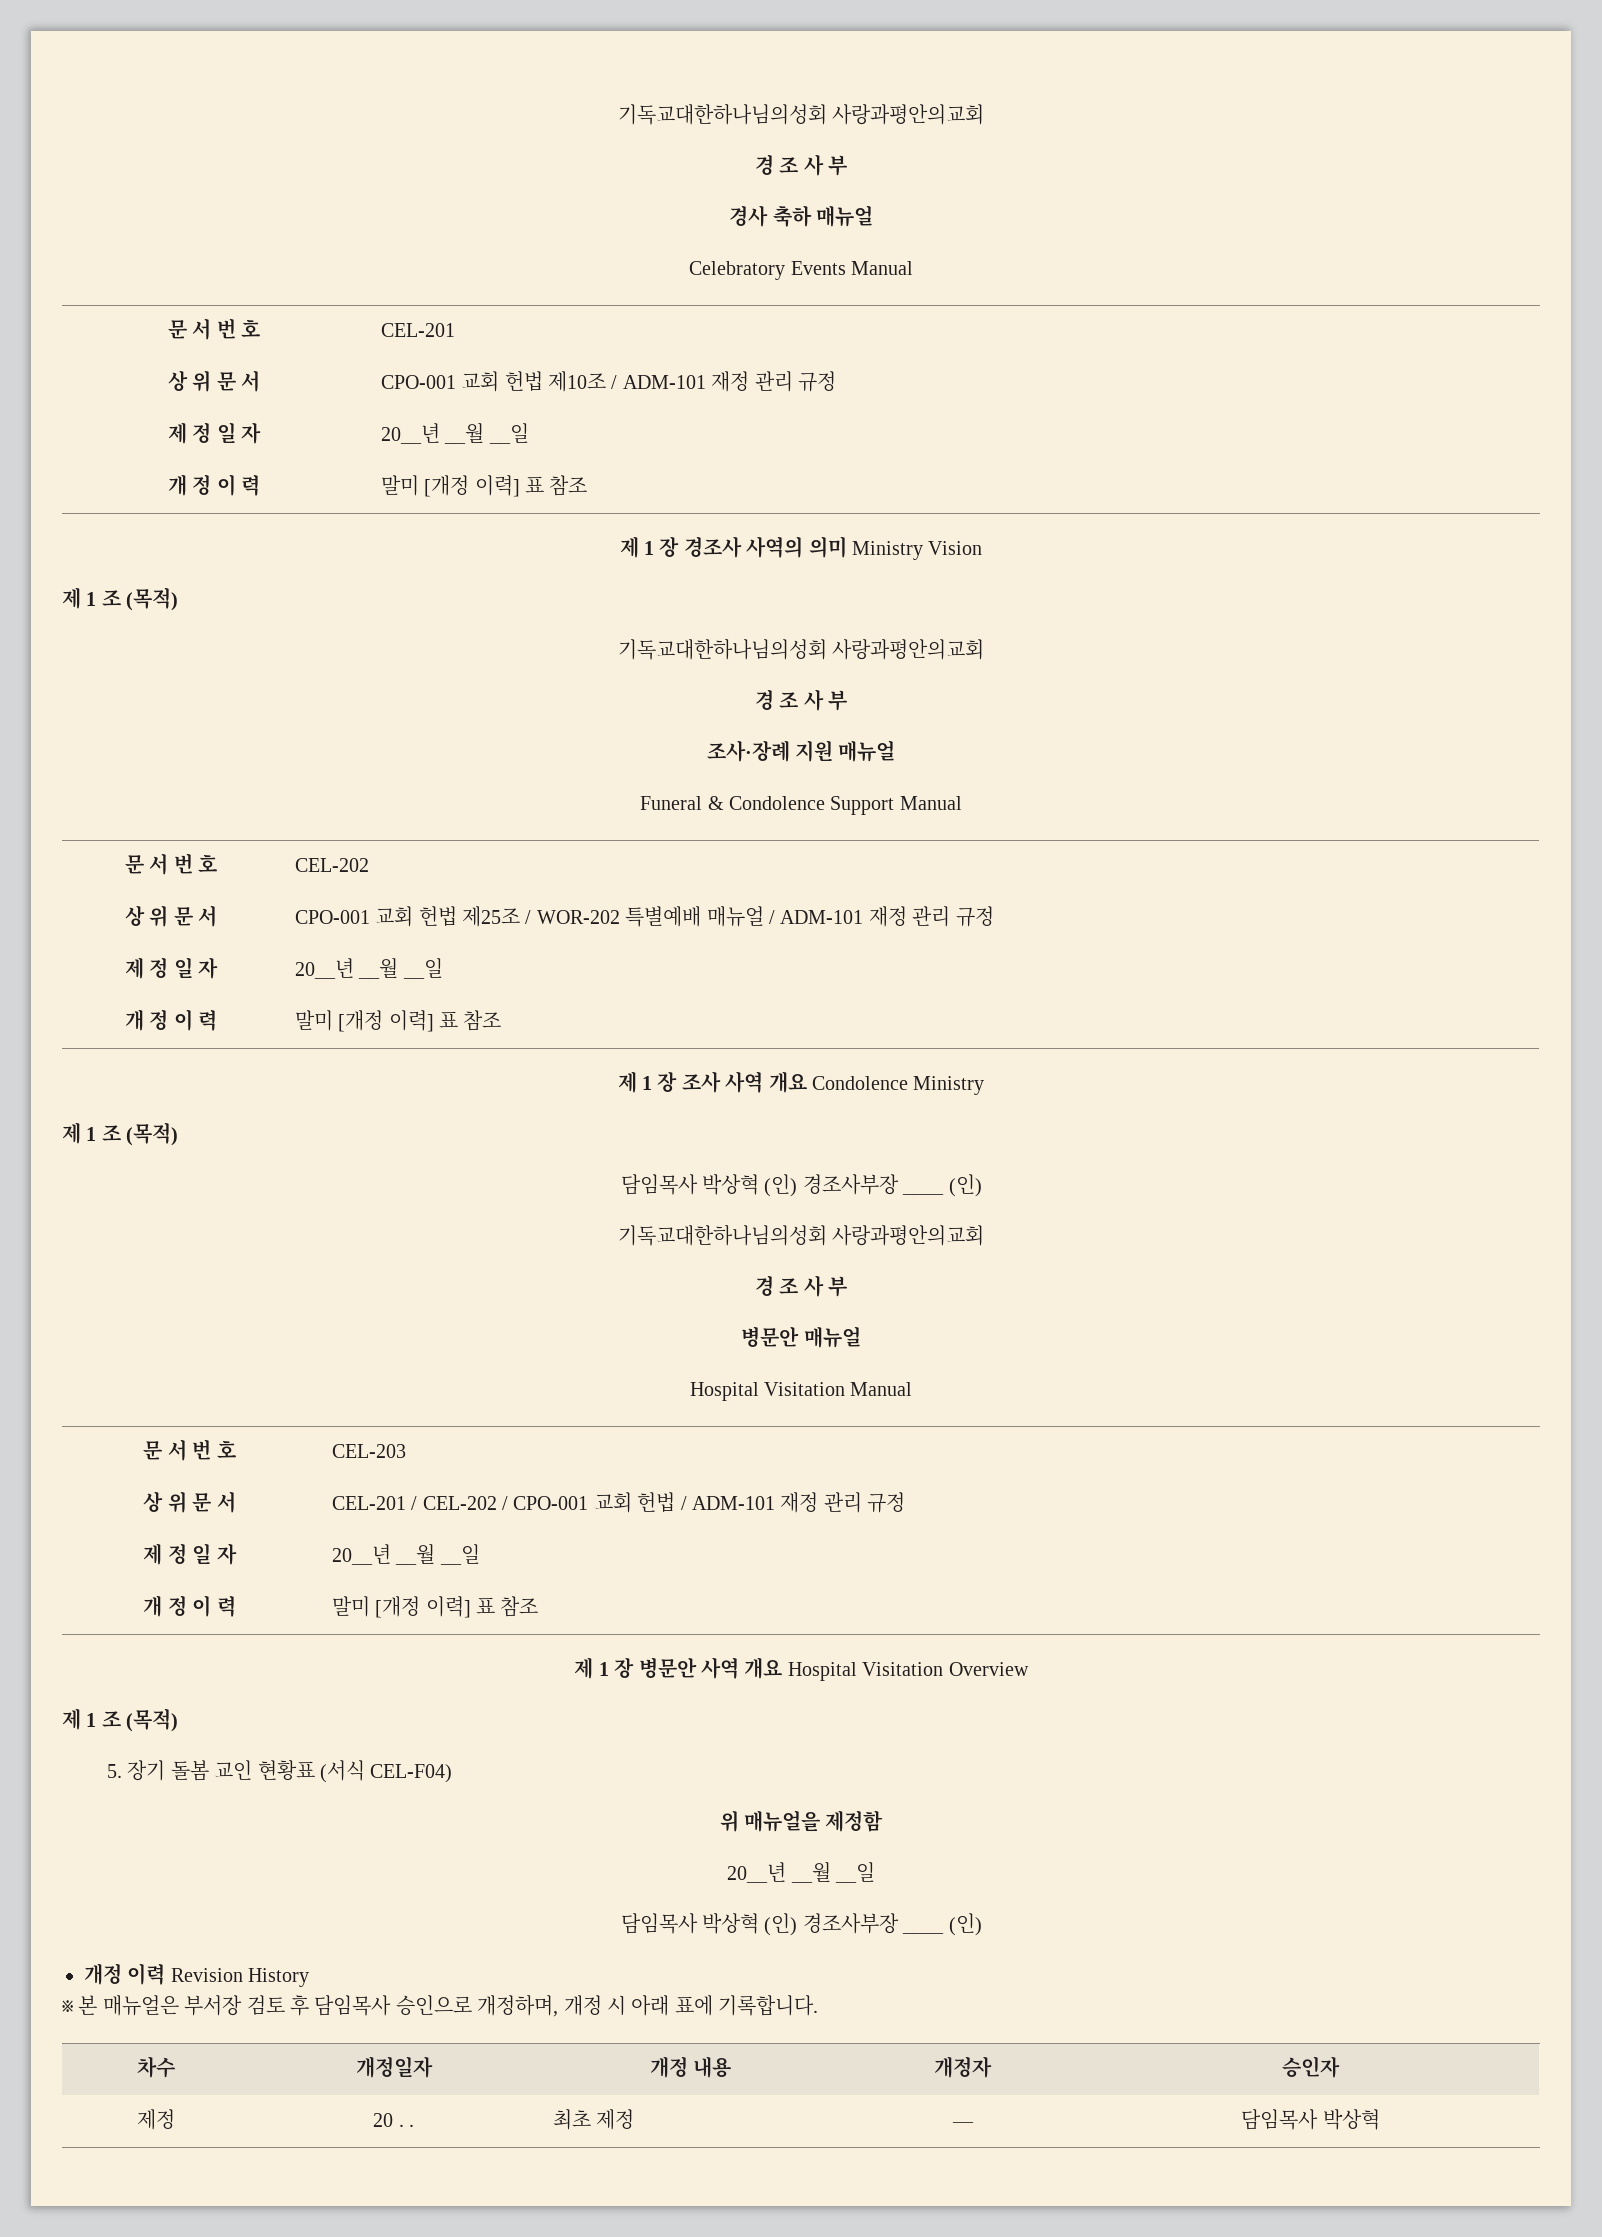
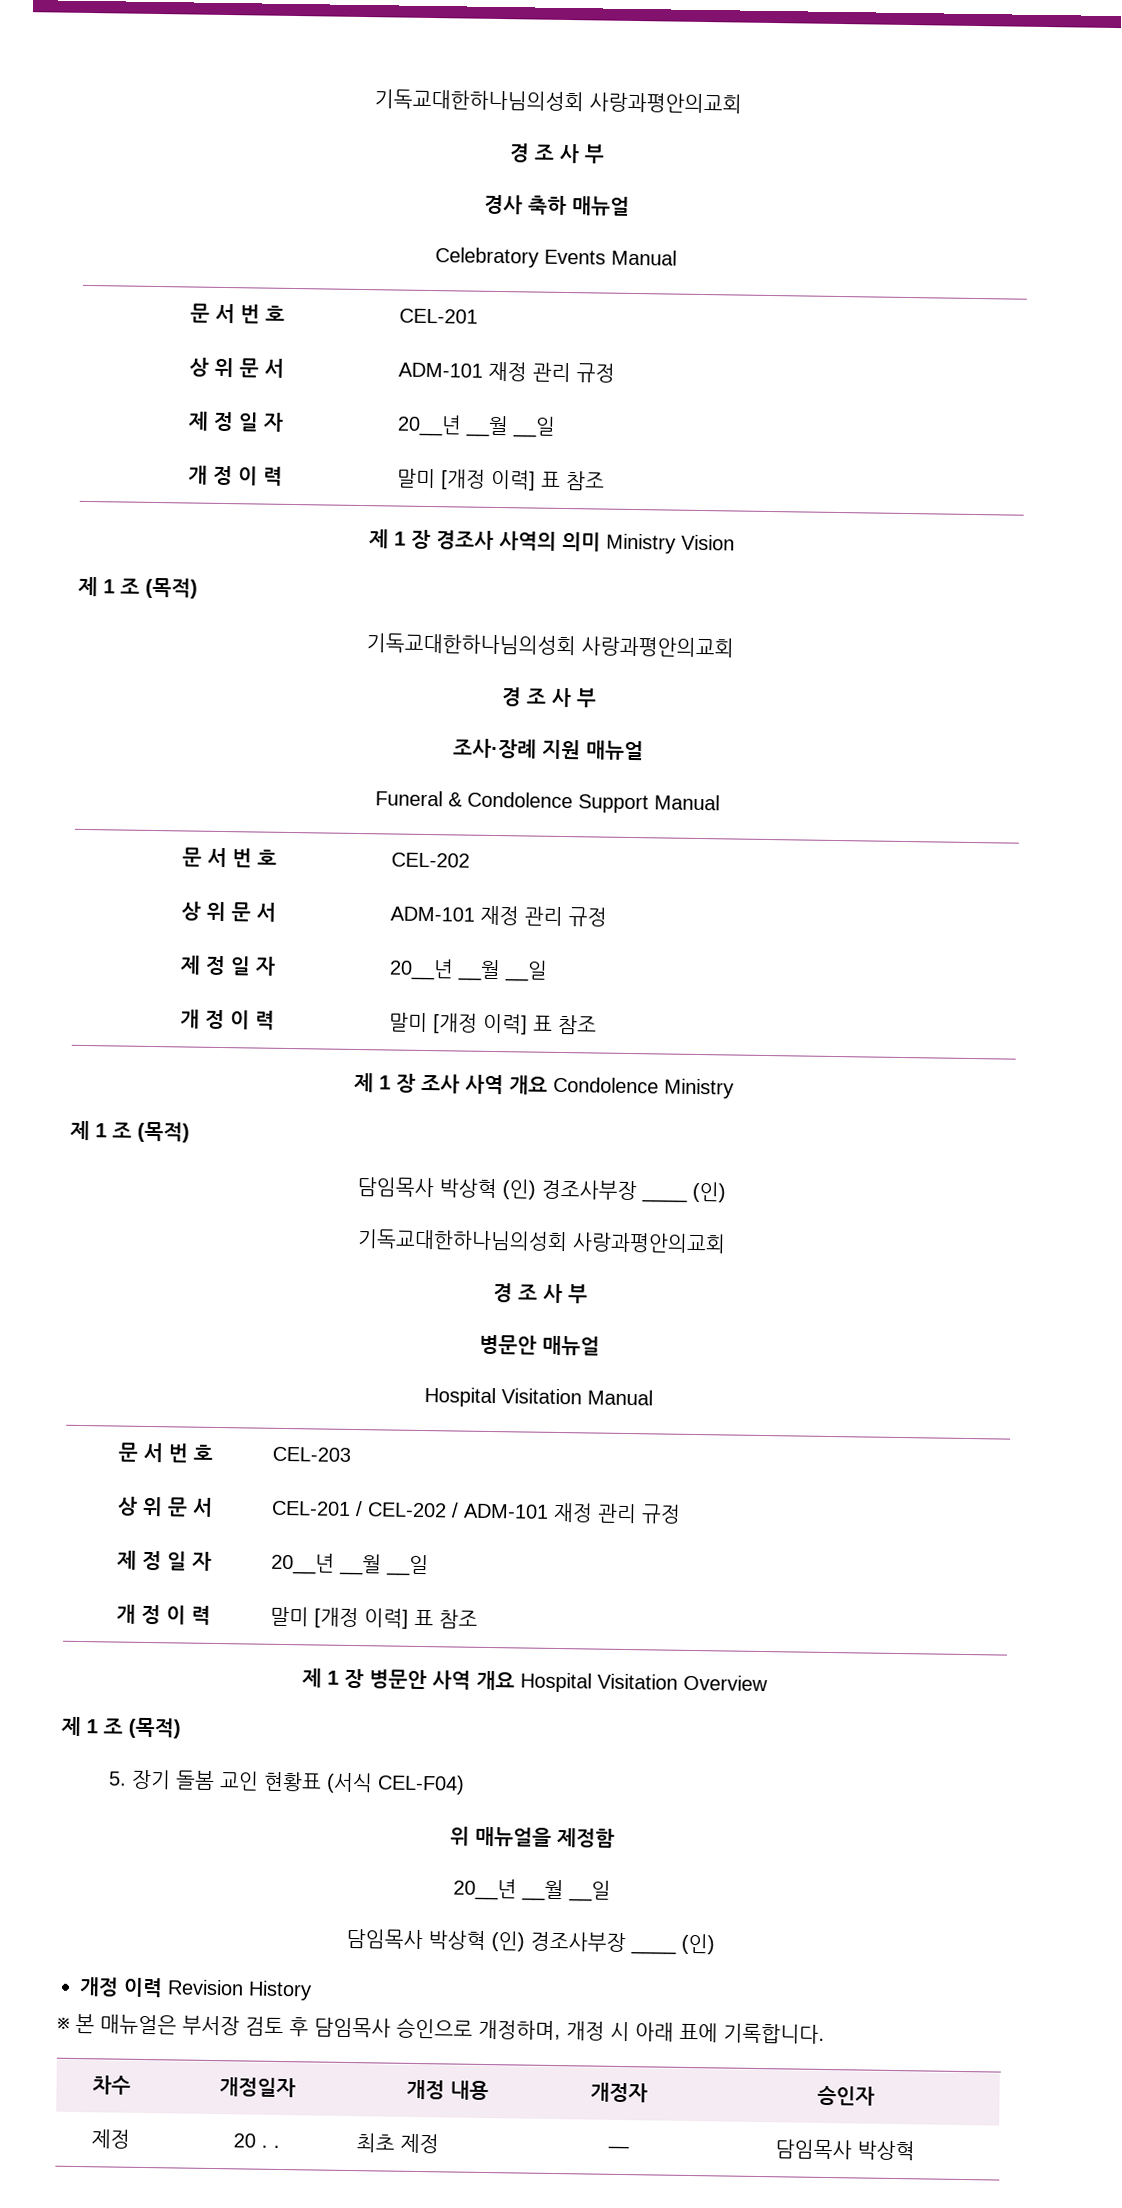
[380,371,618,392] CPO-001 교회 헌법 제10조 / -> (284, 368) none
[294,906,776,927] CPO-001 교회 헌법 제25조 / WOR-202 특별예배 매뉴얼 / -> (276, 912) none
[513,1492,687,1513] CPO-001 교회 헌법 / -> (459, 1510) none

